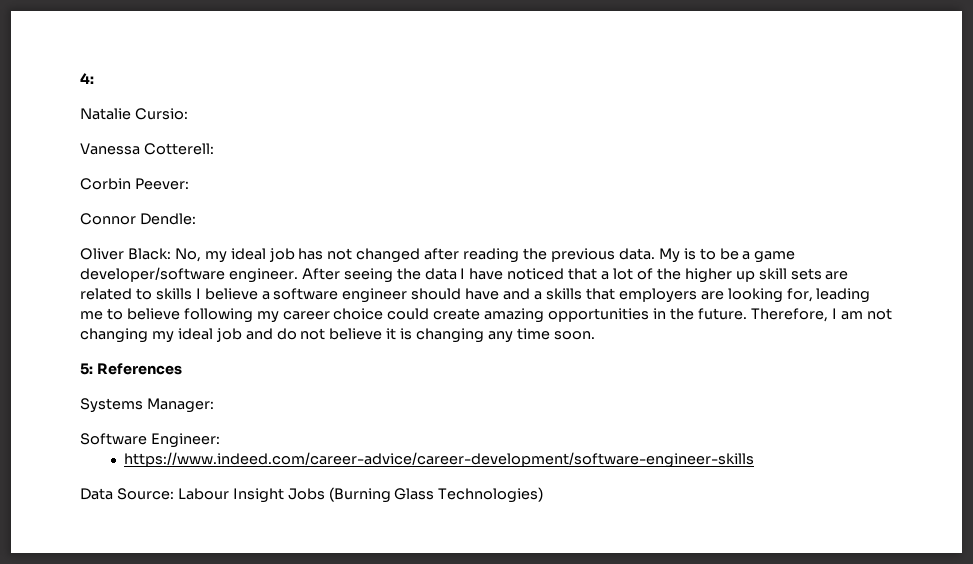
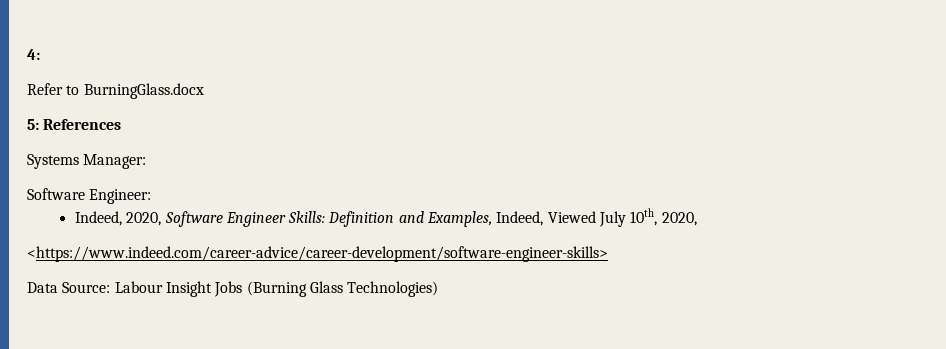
[80,108,188,120] [80,143,214,155] [80,178,189,190] [80,213,196,225] [80,248,796,263] [80,267,849,283] [80,288,871,303] [80,308,892,323] [80,328,595,343] Natalie Cursio: // Vanessa Cotterell: // Corbin Peever: // Connor Dendle: // Oliver Black: No, my ideal job has not changed after reading the previous data. My is to be a game developer/software engineer. After seeing the data I have noticed that a lot of the higher up skill sets are related to skills I believe a software engineer should have and a skills that employers are looking for, leading me to believe following my career choice could create amazing opportunities in the future. Therefore, I am not changing my ideal job and do not believe it is changing any time soon. -> [27,83,204,99] Refer to BurningGlass.docx
[123,452,754,468] https://www.indeed.com/career-advice/career-development/software-engineer-skills -> [74,208,697,227] [27,246,608,262] Indeed, 2020, Software Engineer Skills: Definition and Examples, Indeed, Viewed July 10th, 2020, // <https://www.indeed.com/career-advice/career-development/software-engineer-skills>

